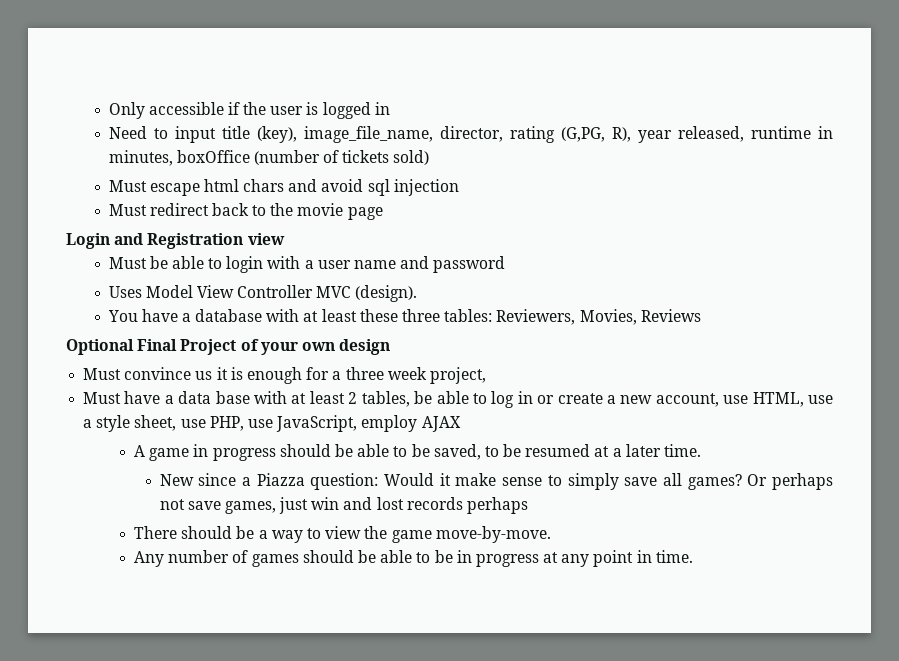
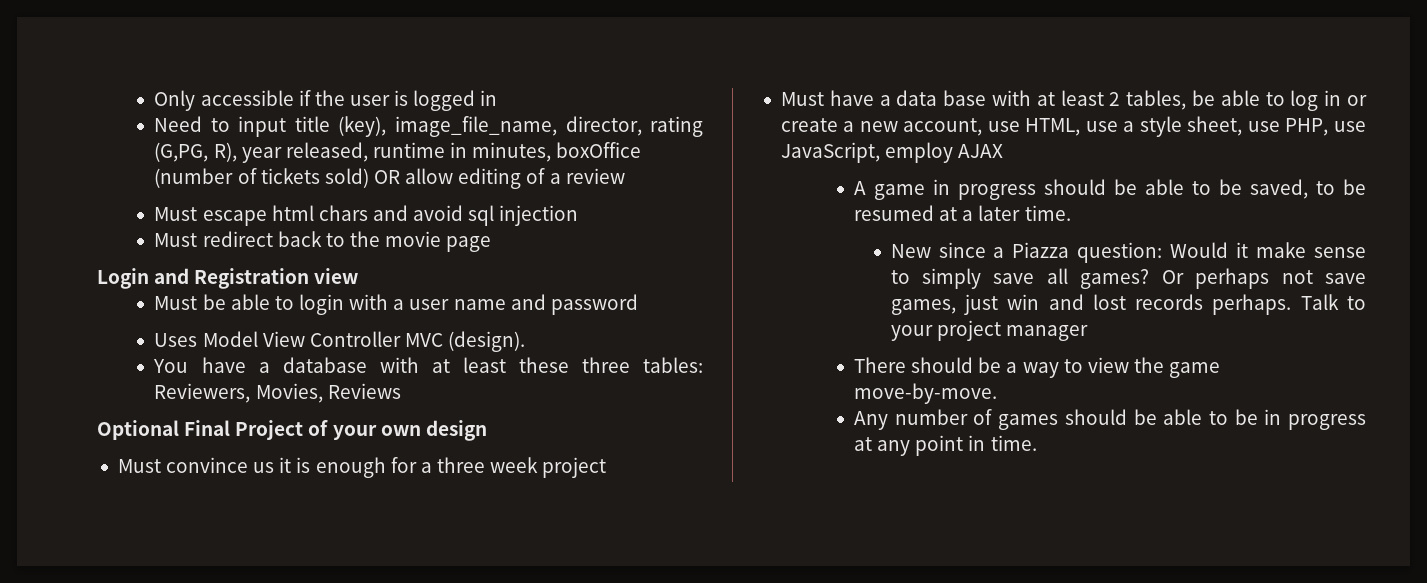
(430, 157) none -> [373,168,625,189] OR allow editing of a review
[429,367,486,384] project, -> [542,457,607,478] project
[467,497,529,514] perhaps -> [1212,294,1366,315] [890,320,1088,341] perhaps. Talk to your project manager

